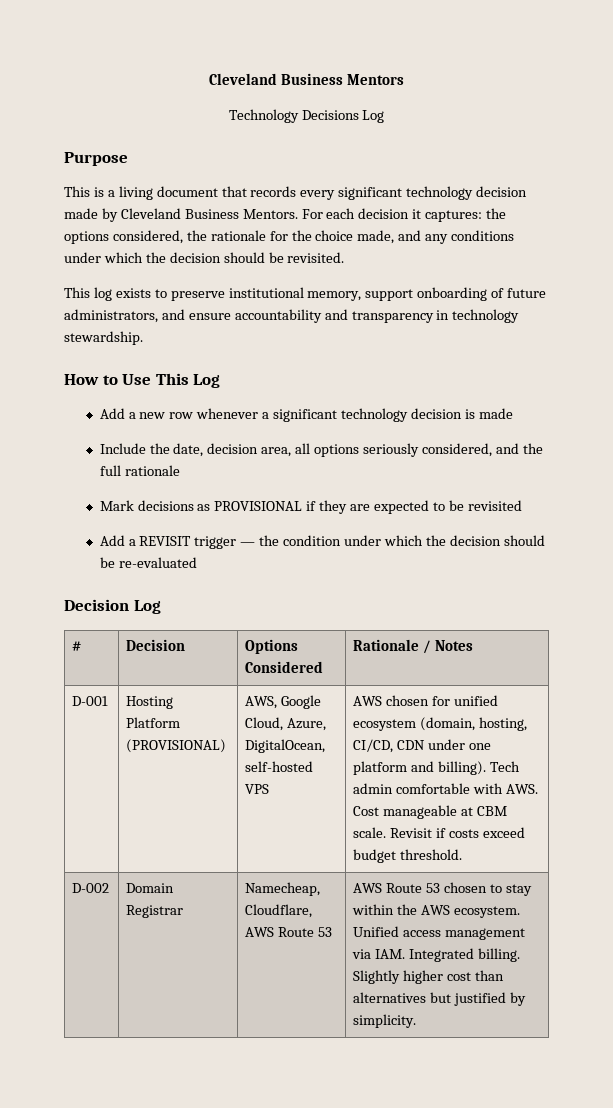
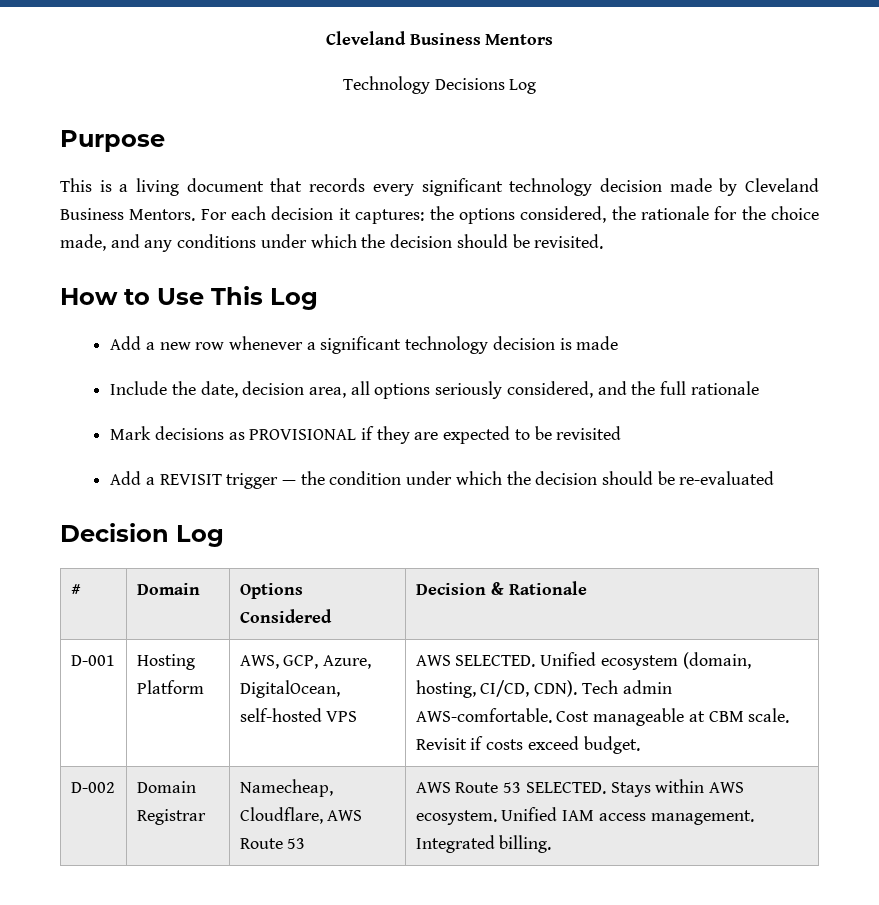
[64,287,547,301] [64,309,520,323] [64,331,143,345] // This log exists to preserve institutional memory, support onboarding of future administrators, and ensure accountability and transparency in technology stewardship. -> (604, 241) none
[126,639,186,651] Decision -> [136,583,200,595] Domain
(324, 667) none -> [415,582,504,595] Decision &
[423,640,473,654] / Notes -> (587, 588) none
[126,739,227,753] (PROVISIONAL) -> (204, 687) none
[281,695,322,709] [245,717,284,731] Google Cloud, -> [283,655,319,669] GCP,
[386,695,498,706] chosen for unified -> [455,652,597,667] SELECTED. Unified
[397,739,491,750] [353,761,520,775] [353,783,538,794] CDN under one platform and billing). Tech admin comfortable with AWS. -> [534,680,672,697] [415,708,552,723] CDN). Tech admin AWS-comfortable.
[353,849,463,863] budget threshold. -> [583,736,640,754] budget.
[443,882,532,896] [352,904,520,918] [353,926,525,940] [352,948,520,962] [353,970,504,984] [353,992,526,1006] [353,1014,417,1028] chosen to stay within the AWS ecosystem. Unified access management via IAM. Integrated billing. Slightly higher cost than alternatives but justified by simplicity. -> [525,779,744,797] [415,807,754,825] [415,835,552,853] SELECTED. Stays within AWS ecosystem. Unified IAM access management. Integrated billing.

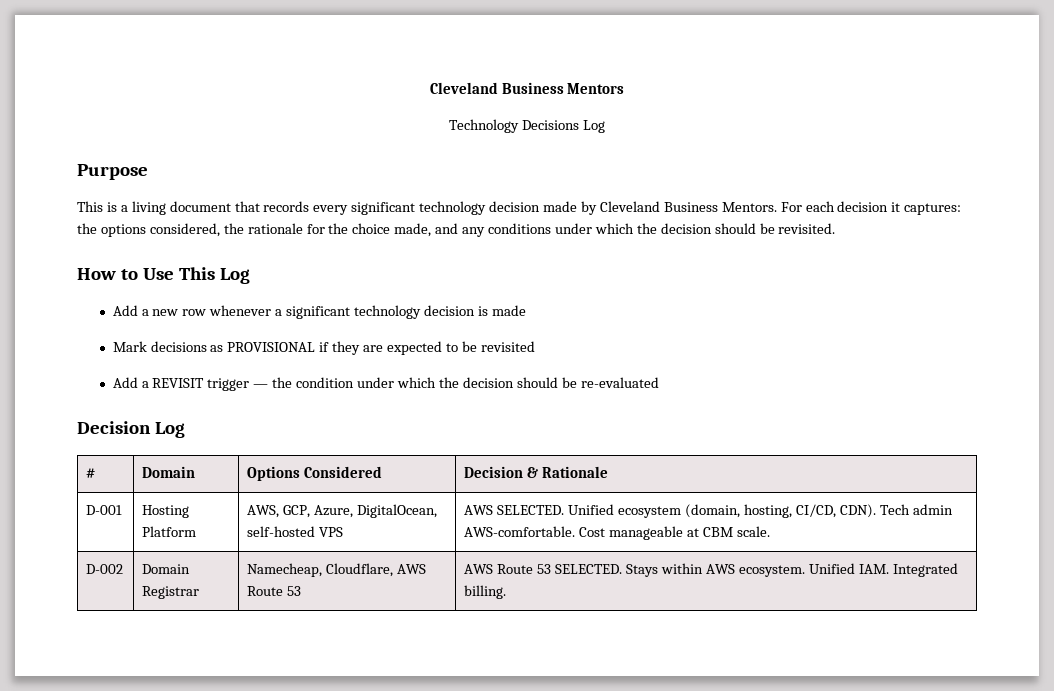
[110,381,759,399] // Include the date, decision area, all options seriously considered, and the full rationale -> (526, 310) none
[415,736,640,754] Revisit if costs exceed budget. -> (771, 531) none
[562,810,754,825] IAM access management. -> [858,564,889,574] IAM.

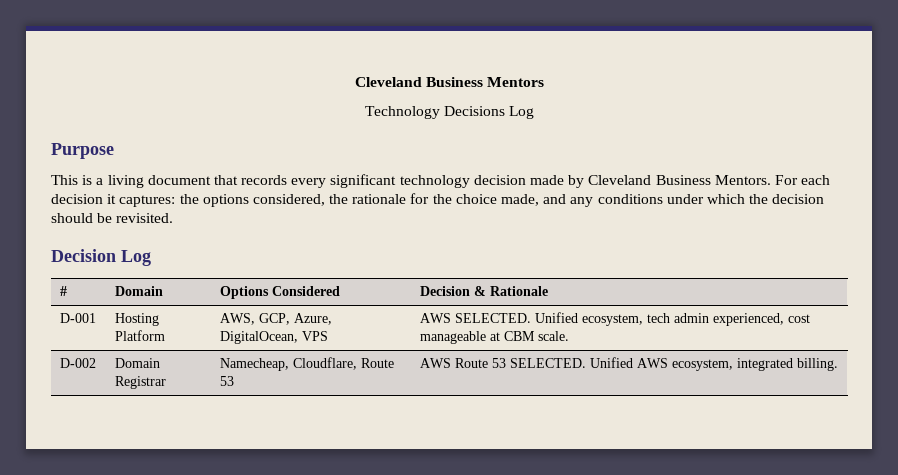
[77,267,250,284] [112,305,526,319] [112,341,535,355] [112,377,659,391] // How to Use This Log // Add a new row whenever a significant technology decision is made // Mark decisions as PROVISIONAL if they are expected to be revisited // Add a REVISIT trigger — the condition under which the decision should be re-evaluated -> (174, 218) none
[247,526,316,537] self-hosted -> (299, 337) none
[618,504,953,518] [464,526,606,537] ecosystem (domain, hosting, CI/CD, CDN). Tech admin AWS-comfortable. Cost -> [582,313,811,326] ecosystem, tech admin experienced, cost
[397,564,427,574] AWS -> (358, 363) none
[626,563,958,577] Stays within AWS ecosystem. Unified IAM. Integrated -> [590,357,794,371] Unified AWS ecosystem, integrated

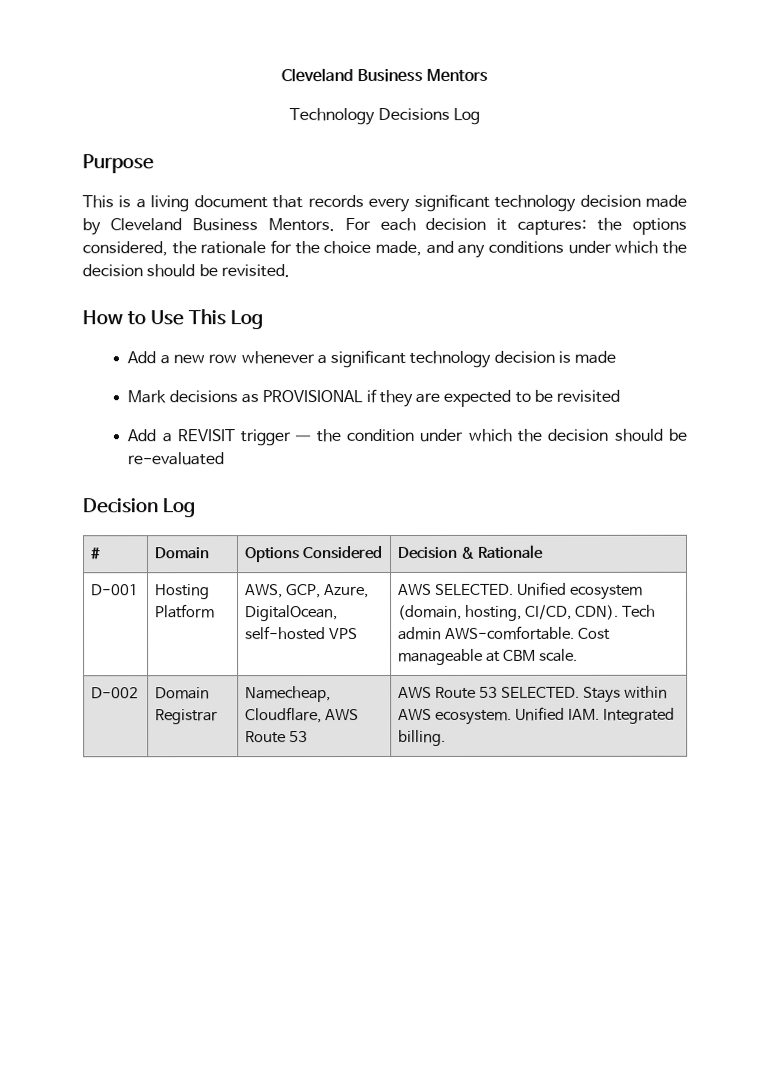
(174, 218) none -> [82,309,263,330] [127,349,617,369] [127,389,621,408] [127,428,687,447] [127,452,225,466] // How to Use This Log // Add a new row whenever a significant technology decision is made // Mark decisions as PROVISIONAL if they are expected to be revisited // Add a REVISIT trigger — the condition under which the decision should be re-evaluated
(299, 337) none -> [245,626,327,641] self-hosted
[582,313,811,326] ecosystem, tech admin experienced, cost -> [569,584,643,600] [398,604,656,621] [398,625,612,640] ecosystem (domain, hosting, CI/CD, CDN). Tech admin AWS-comfortable. Cost
(358, 363) none -> [325,709,360,721] AWS
[590,357,794,371] Unified AWS ecosystem, integrated -> [582,685,668,703] [398,706,675,725] Stays within AWS ecosystem. Unified IAM. Integrated

